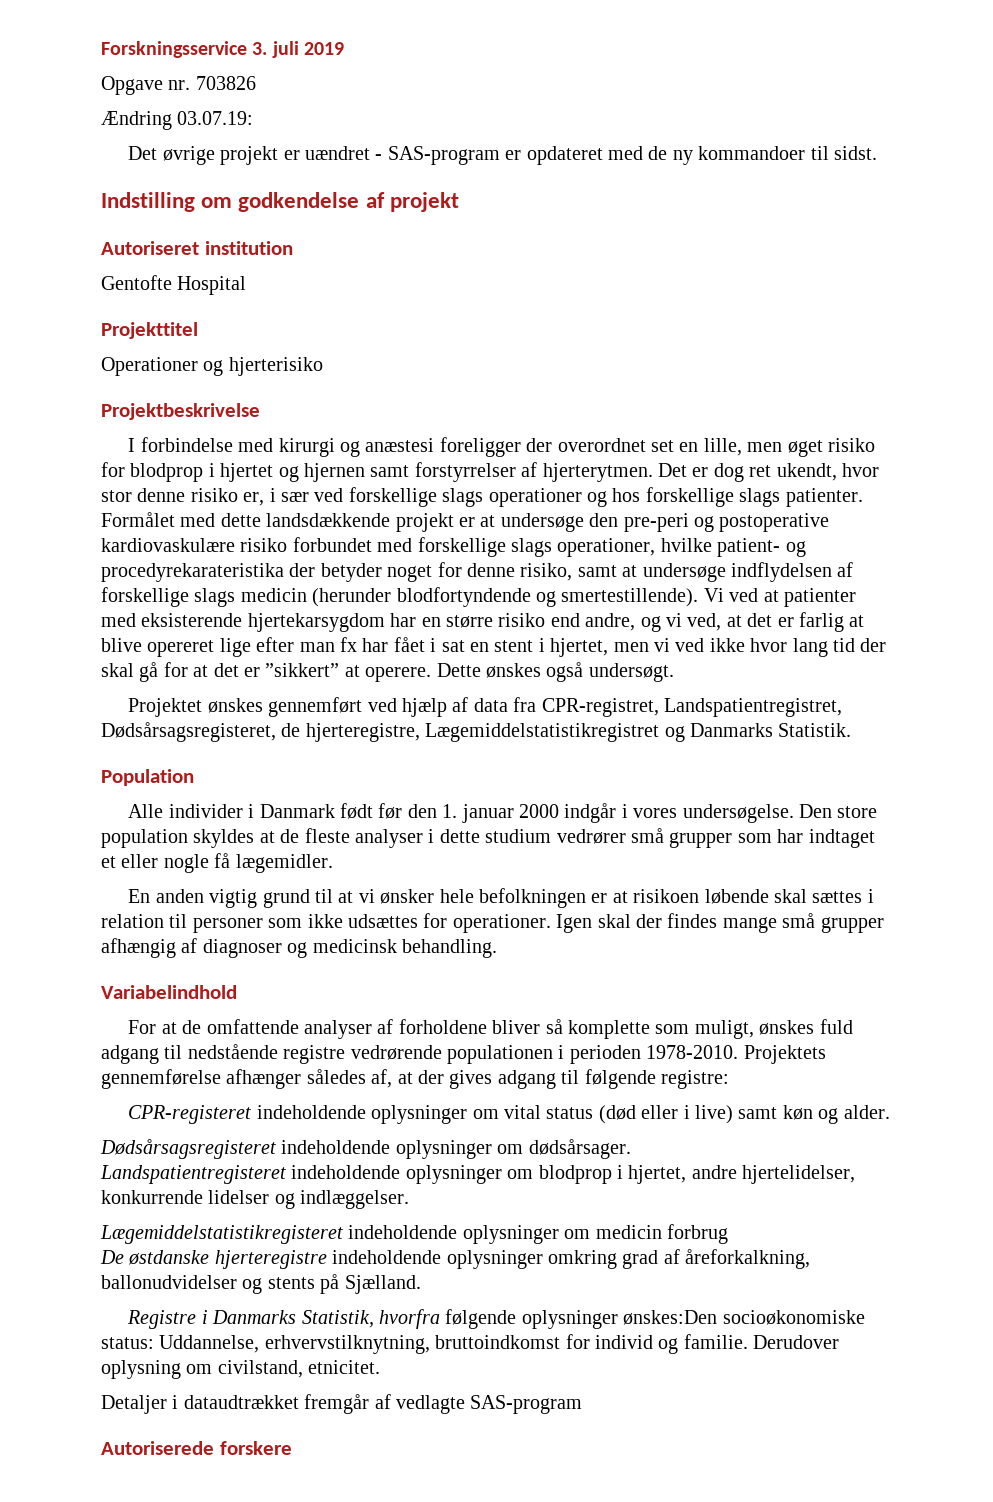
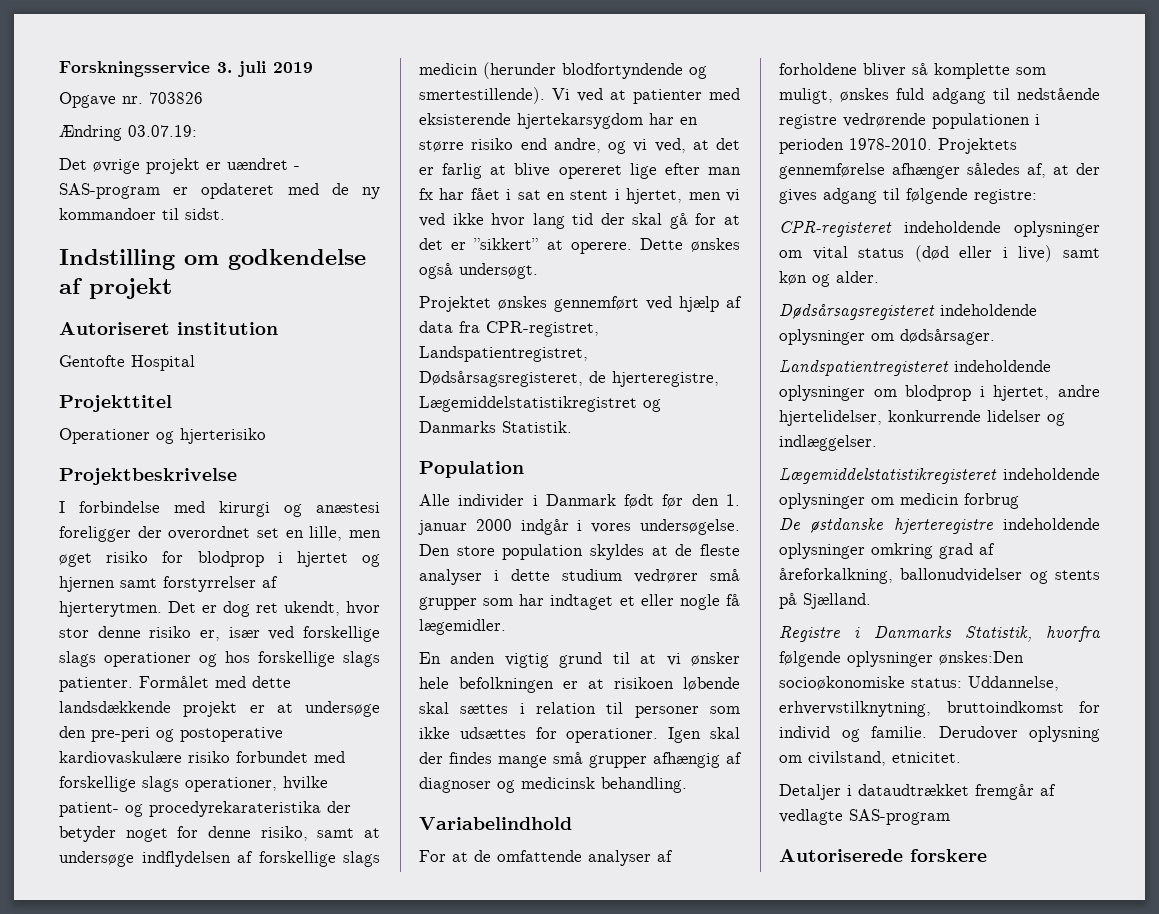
[269,488,309,502] i sær -> [228,627,260,638] især

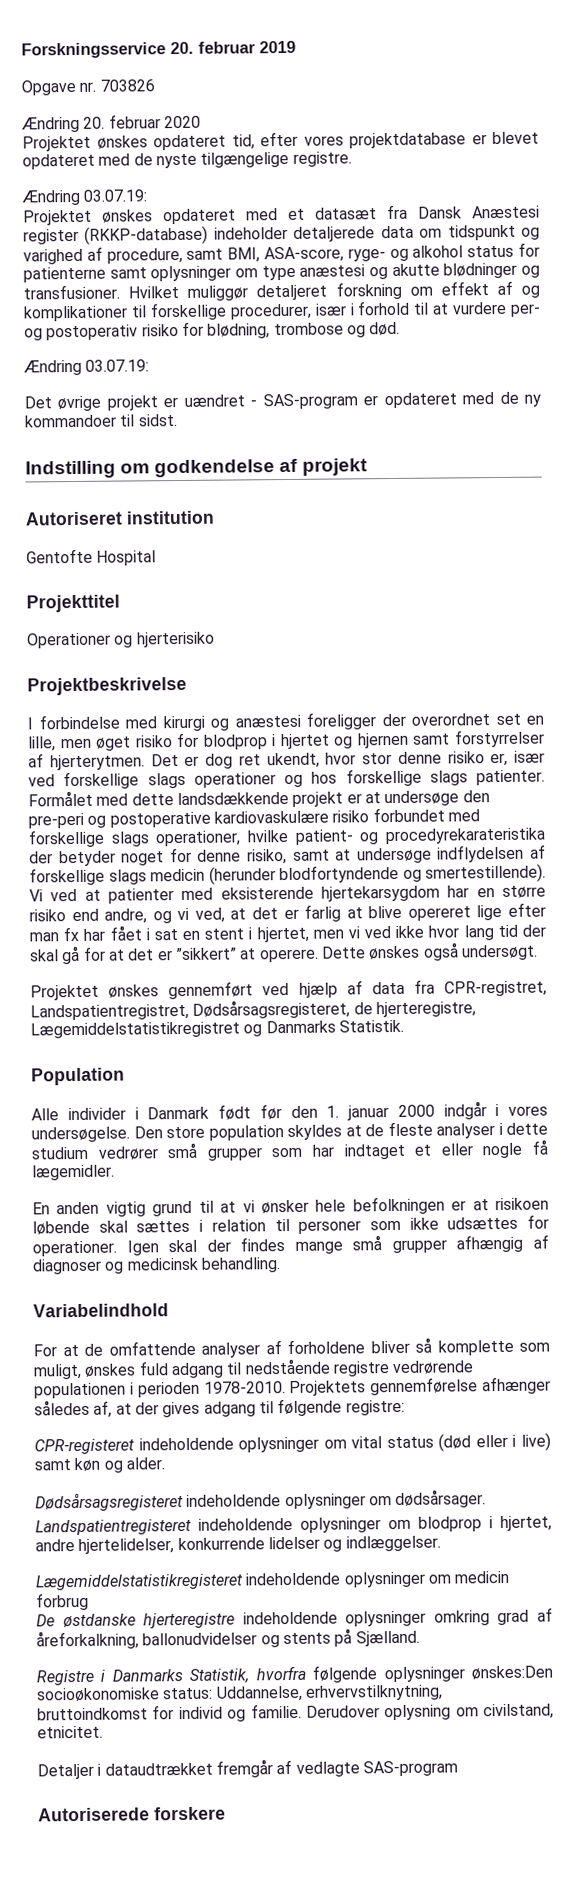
[217,61,266,77] 3. juli -> [170,41,256,55] 20. februar
(203, 98) none -> [21,114,201,133] [22,131,539,152] [22,151,352,170] [21,189,148,206] [23,204,540,226] [23,224,541,245] [23,242,541,265] [23,262,540,283] [23,280,540,301] [23,300,541,322] [24,321,401,341] // Ændring 20. februar 2020 // Projektet ønskes opdateret tid, efter vores projektdatabase er blevet opdateret med de nyste tilgængelige registre. // Ændring 03.07.19: // Projektet ønskes opdateret med et datasæt fra Dansk Anæstesi register (RKKP-database) indeholder detaljerede data om tidspunkt og varighed af procedure, samt BMI, ASA-score, ryge- og alkohol status for patienterne samt oplysninger om type anæstesi og akutte blødninger og transfusioner. Hvilket muliggør detaljeret forskning om effekt af og komplikationer til forskellige procedurer, især i forhold til at vurdere per- og postoperativ risiko for blødning, trombose og død.

